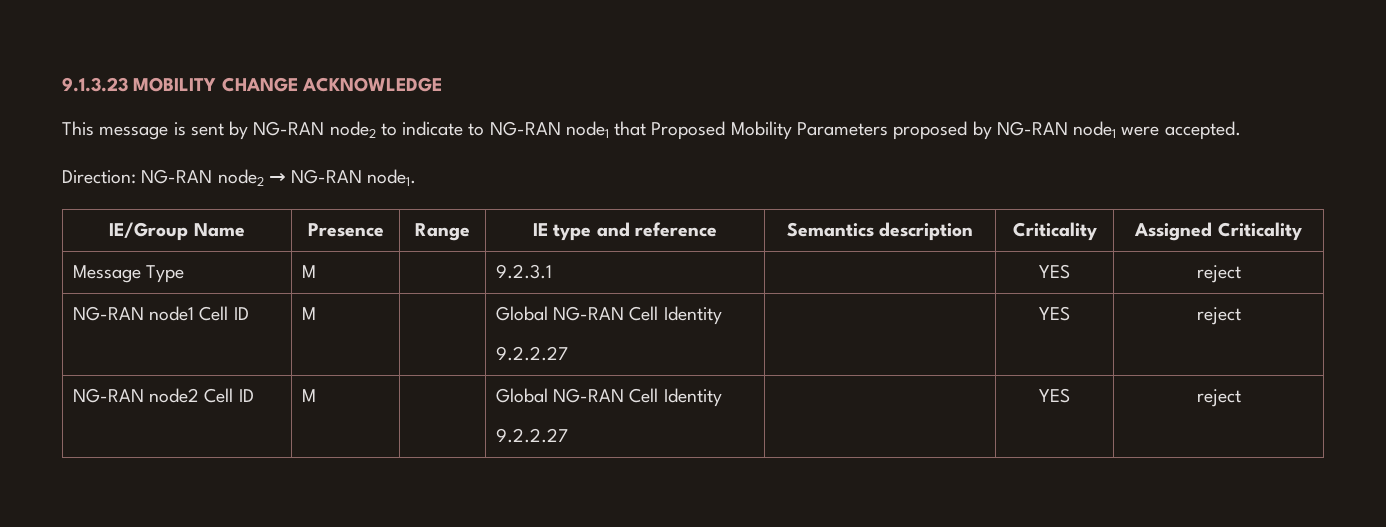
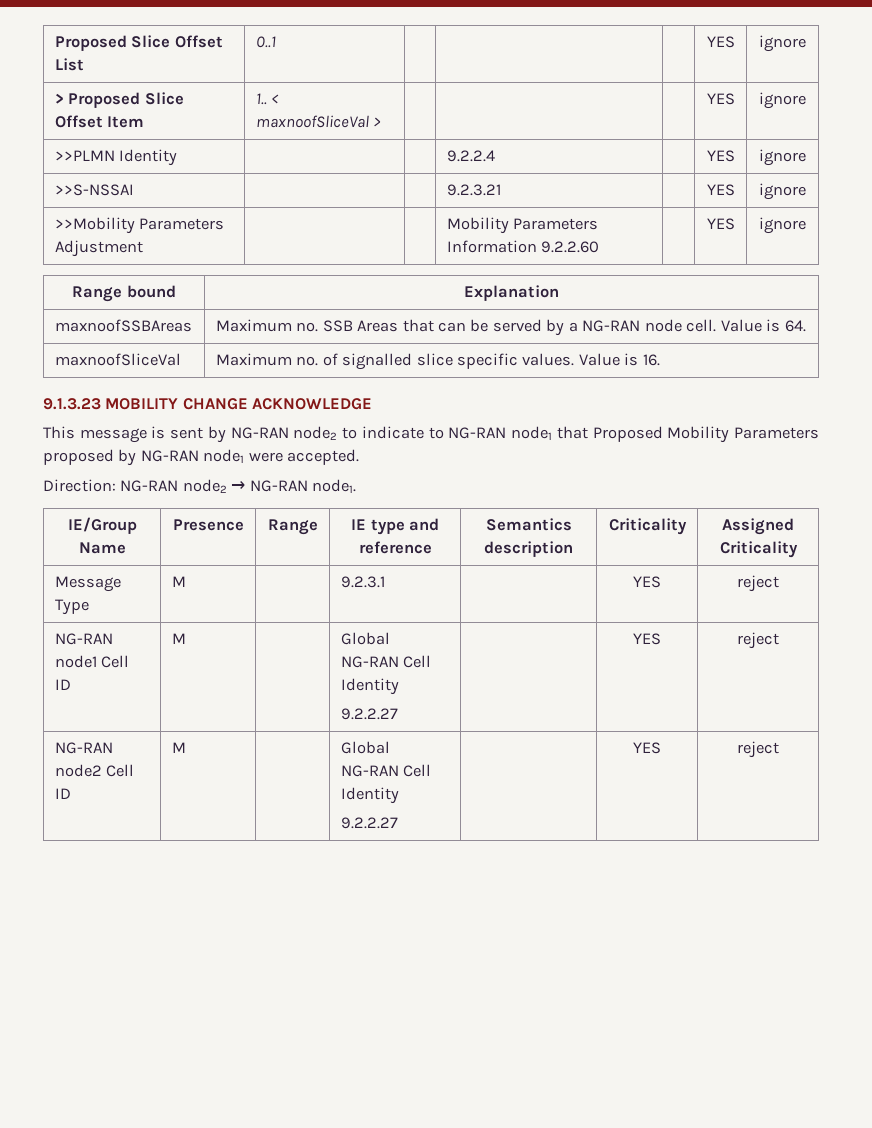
(62, 84) none -> [54,35,223,51] [54,58,84,71] [255,36,276,48] [706,36,735,48] [759,35,806,52] [54,92,184,108] [54,115,145,128] [255,93,280,105] [255,115,382,128] [706,93,735,105] [759,92,806,109] [54,149,178,166] [446,150,495,162] [706,150,735,162] [759,149,806,166] [54,184,134,196] [446,184,501,196] [706,184,735,196] [759,183,806,200] [54,217,225,234] [54,240,143,257] [446,217,599,234] [446,240,600,253] [706,218,735,230] [759,217,806,234] [72,285,176,302] [464,285,559,301] [54,319,192,332] [215,319,806,336] [54,353,181,366] [215,353,660,370] Proposed Slice Offset List | 0..1 | | | | YES | ignore // > Proposed Slice Offset Item | 1.. < maxnoofSliceVal > | | | | YES | ignore // >>PLMN Identity | | | 9.2.2.4 | | YES | ignore // >>S-NSSAI | | | 9.2.3.21 | | YES | ignore // >>Mobility Parameters Adjustment | | | Mobility Parameters Information 9.2.2.60 | | YES | ignore // Range bound | Explanation // maxnoofSSBAreas | Maximum no. SSB Areas that can be served by a NG-RAN node cell. Value is 64. // maxnoofSliceVal | Maximum no. of signalled slice specific values. Value is 16. //

